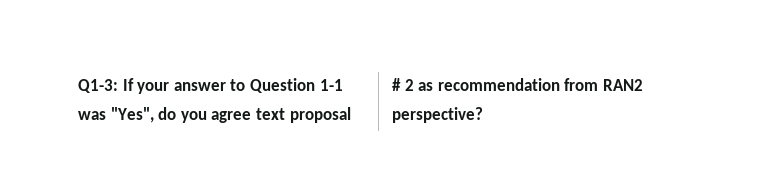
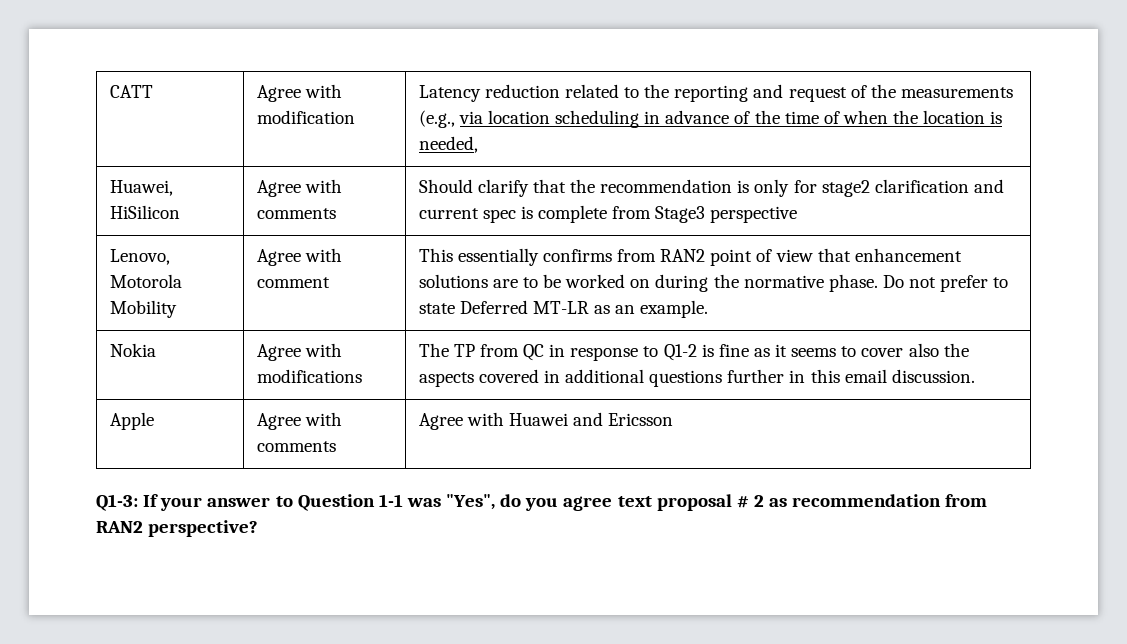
(78, 86) none -> [109,85,153,98] [256,84,342,102] [256,110,355,124] [418,84,1013,102] [418,110,1003,128] [418,136,478,153] [109,180,173,196] [109,205,180,219] [256,179,342,197] [256,208,336,219] [418,179,1004,197] [418,205,798,223] [109,249,170,265] [109,274,182,288] [109,300,177,318] [256,248,342,266] [256,277,330,288] [418,248,962,266] [418,274,1009,292] [418,300,709,318] [109,343,156,357] [256,343,342,361] [256,369,362,383] [418,343,969,361] [418,369,975,387] [109,412,154,430] [256,412,342,430] [256,441,336,452] [418,412,674,430] CATT | Agree with modification | Latency reduction related to the reporting and request of the measurements (e.g., via location scheduling in advance of the time of when the location is needed, // Huawei, HiSilicon | Agree with comments | Should clarify that the recommendation is only for stage2 clarification and current spec is complete from Stage3 perspective // Lenovo, Motorola Mobility | Agree with comment | This essentially confirms from RAN2 point of view that enhancement solutions are to be worked on during the normative phase. Do not prefer to state Deferred MT-LR as an example. // Nokia | Agree with modifications | The TP from QC in response to Q1-2 is fine as it seems to cover also the aspects covered in additional questions further in this email discussion. // Apple | Agree with comments | Agree with Huawei and Ericsson //

